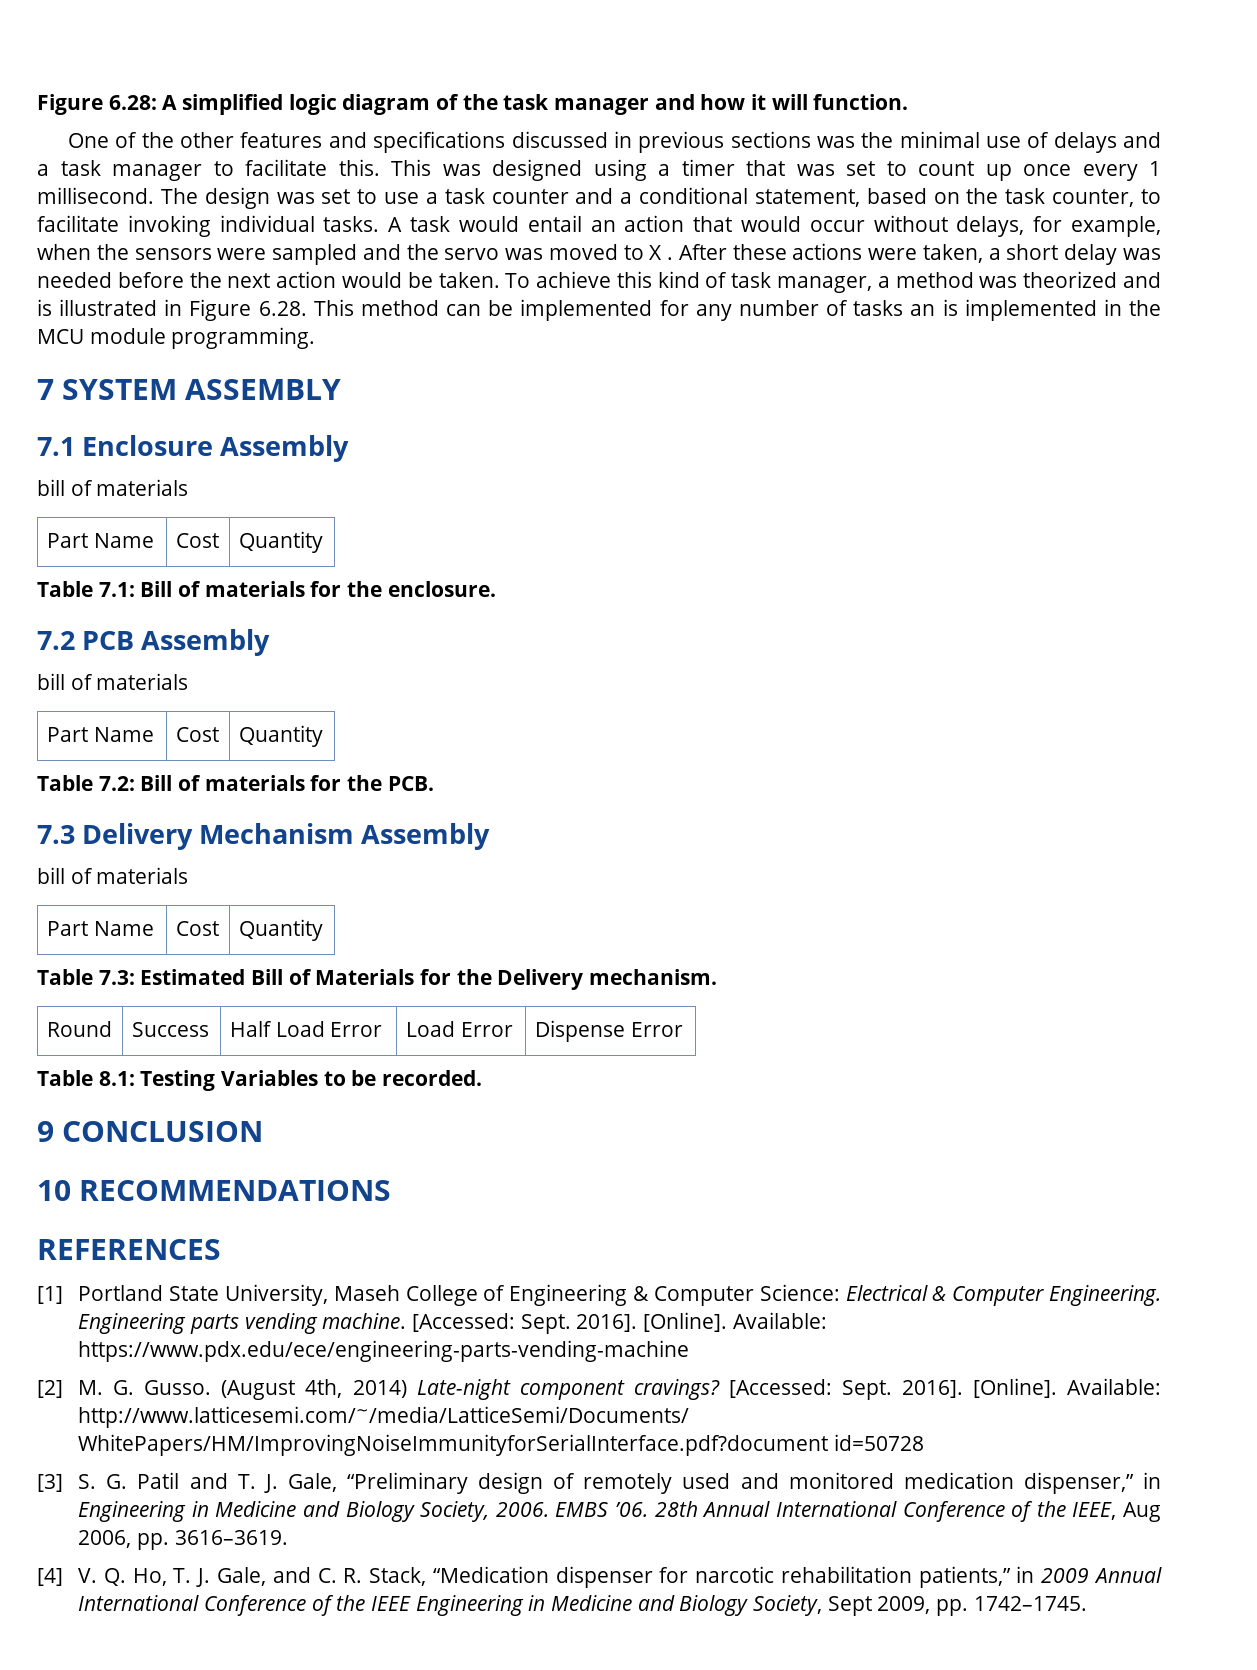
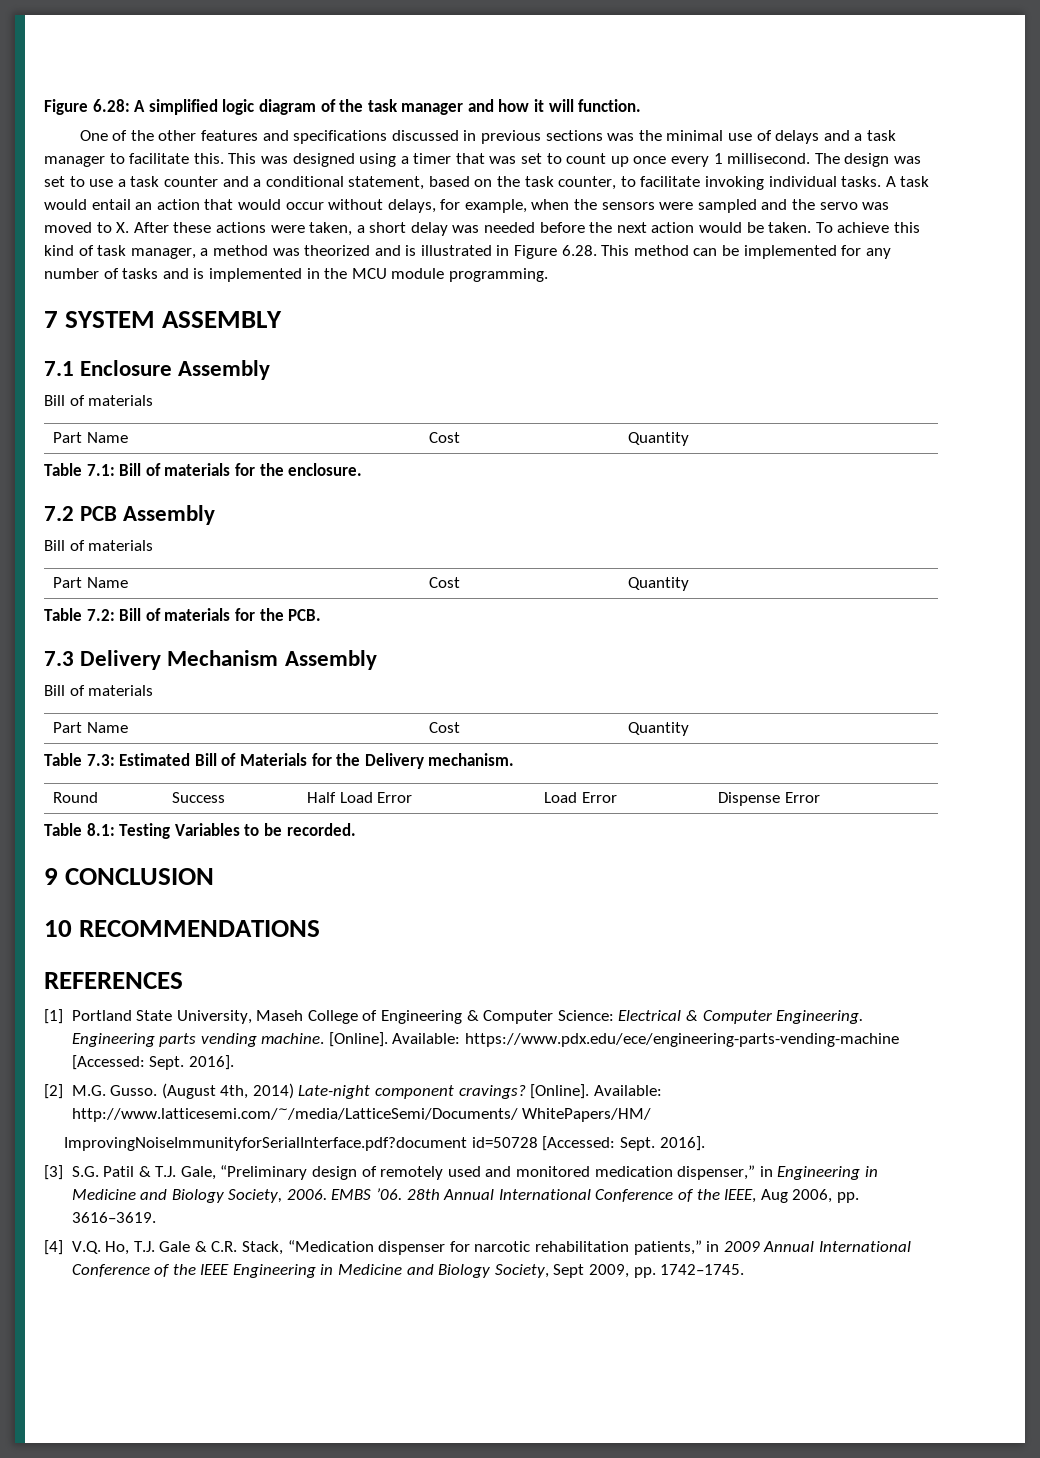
[649,245,674,260] X . -> [116,222,130,233] X.
[910,304,936,316] an -> [162,268,189,279] and
[37,479,65,496] bill -> [44,395,65,406] Bill
[37,673,65,690] bill -> [44,540,65,551] Bill
[37,867,65,884] bill -> [44,685,65,696] Bill
[411,1312,827,1334] [78,1340,690,1362] [Accessed: Sept. 2016]. [Online]. Available: https://www.pdx.edu/ece/engineering-parts-vending-machine -> [328,1032,900,1047] [71,1055,234,1070] [Online]. Available: https://www.pdx.edu/ece/engineering-parts-vending-machine [Accessed: Sept. 2016].
[78,1380,135,1395] M. G. -> [71,1085,106,1096] M.G.
[728,1378,1161,1400] [78,1406,690,1428] [78,1434,924,1456] [37,1472,278,1493] [Accessed: Sept. 2016]. [Online]. Available: http://www.latticesemi.com/∼/media/LatticeSemi/Documents/ WhitePapers/HM/ImprovingNoiseImmunityforSerialInterface.pdf?document id=50728 // [3] S. G. Patil and T. J. -> [530,1084,662,1099] [71,1108,652,1122] [64,1136,705,1151] [44,1165,177,1180] [Online]. Available: http://www.latticesemi.com/∼/media/LatticeSemi/Documents/ WhitePapers/HM/ // ImprovingNoiseImmunityforSerialInterface.pdf?document id=50728 [Accessed: Sept. 2016]. // [3] S.G. Patil & T.J.
[78,1567,363,1587] V. Q. Ho, T. J. Gale, and C. R. -> [71,1241,238,1255] V.Q. Ho, T.J. Gale & C.R.

